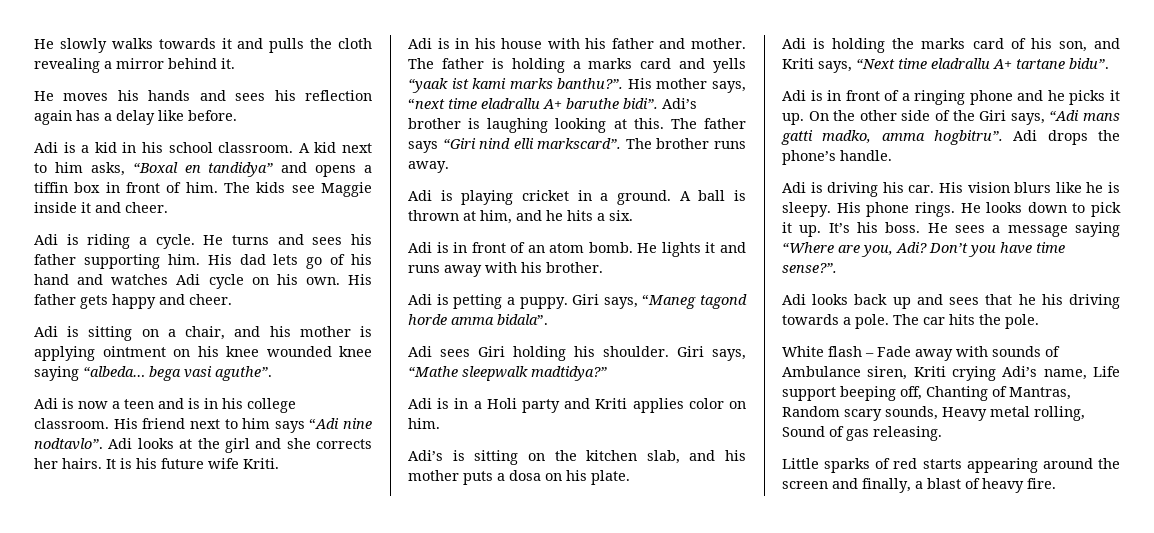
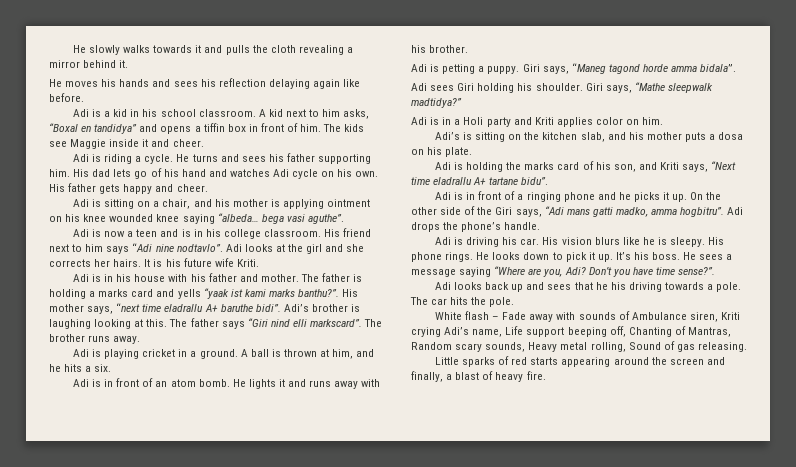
[34,110,155,125] again has a delay -> [268,79,340,89] delaying again

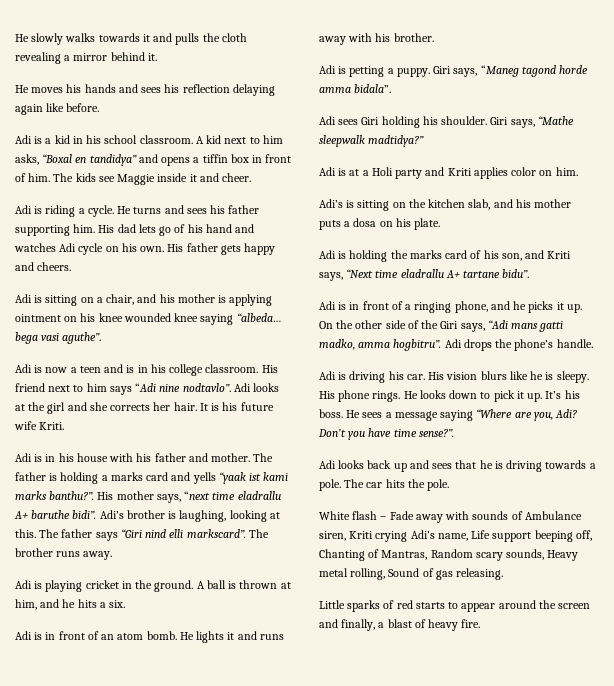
[176,184,208,192] cheer. -> [37,262,72,271] cheers.
[113,259,142,267] hairs. -> [173,402,197,411] hair.
[49,319,91,329] laughing -> [179,510,227,522] laughing,
[190,351,197,357] a -> [135,580,153,589] the
[442,117,452,125] in -> [349,169,360,176] at
[563,192,595,202] phone -> [454,301,488,313] phone,
[610,282,626,290] his -> [494,461,503,469] is
[561,357,611,367] appearing -> [448,602,496,612] to appear

